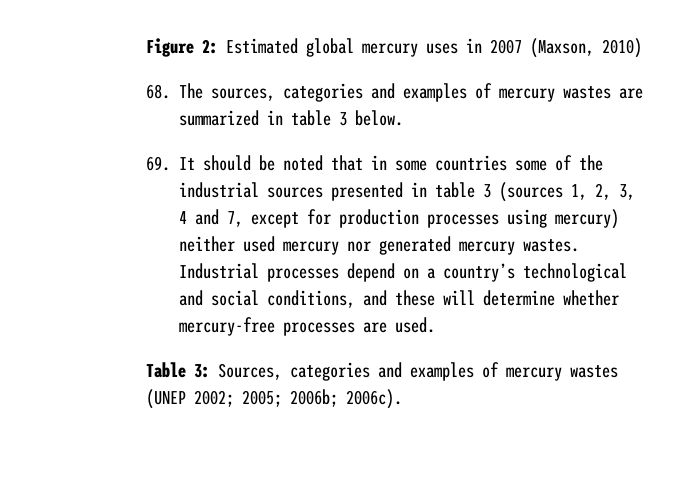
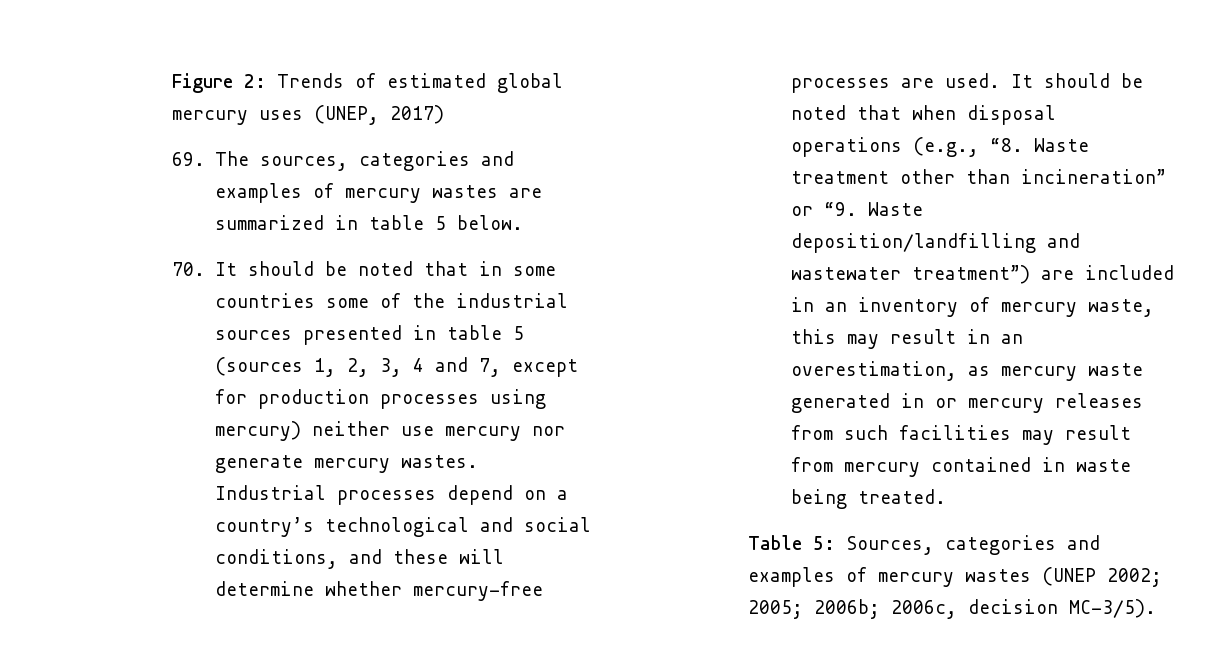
[225,38,642,58] [145,84,170,99] Estimated global mercury uses in 2007 (Maxson, 2010) // 68. -> [277,73,564,93] [172,105,445,125] [172,152,206,166] Trends of estimated global mercury uses (UNEP, 2017) // 69.
[339,112,348,126] 3 -> [434,216,446,230] 5
[145,156,170,171] 69. -> [172,262,206,276] 70.
[483,184,492,198] 3 -> [512,326,524,340] 5
[243,236,276,252] used -> [400,426,434,436] use
[379,236,452,255] generated -> [214,455,303,473] generate
(436, 325) none -> [1010,73,1143,88] [790,105,1056,125] [790,137,1089,157] [790,169,1166,184] [790,202,923,216] [790,233,1080,253] [790,265,1174,284] [790,297,1154,317] [790,329,1023,349] [790,361,1143,381] [790,393,1143,413] [790,425,1131,445] [790,457,1131,477] [790,489,946,509] It should be noted that when disposal operations (e.g., “8. Waste treatment other than incineration” or “9. Waste deposition/landfilling and wastewater treatment”) are included in an inventory of mercury waste, this may result in an overestimation, as mercury waste generated in or mercury releases from such facilities may result from mercury contained in waste being treated.
[193,364,210,378] 3: -> [813,536,836,550] 5:
[345,389,402,409] 2006c). -> [891,599,1157,619] 2006c, decision MC-3/5).

